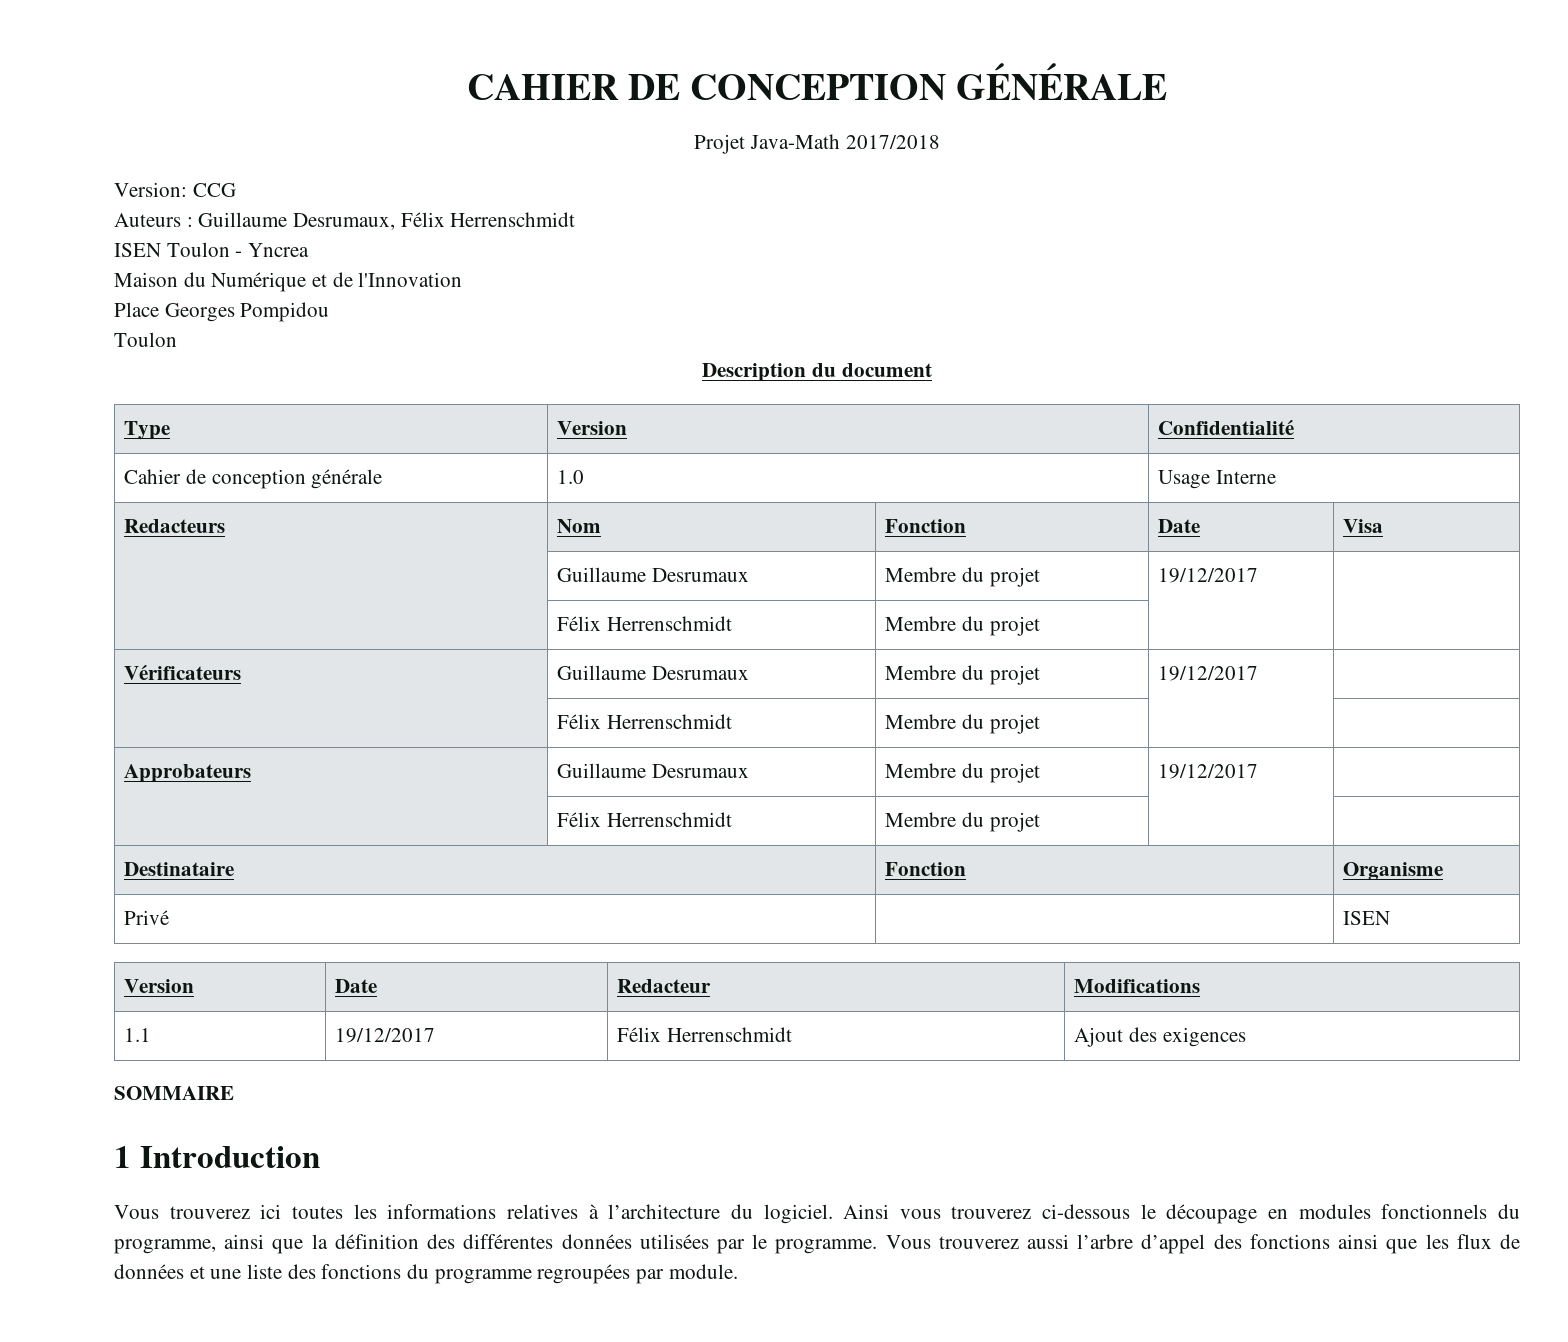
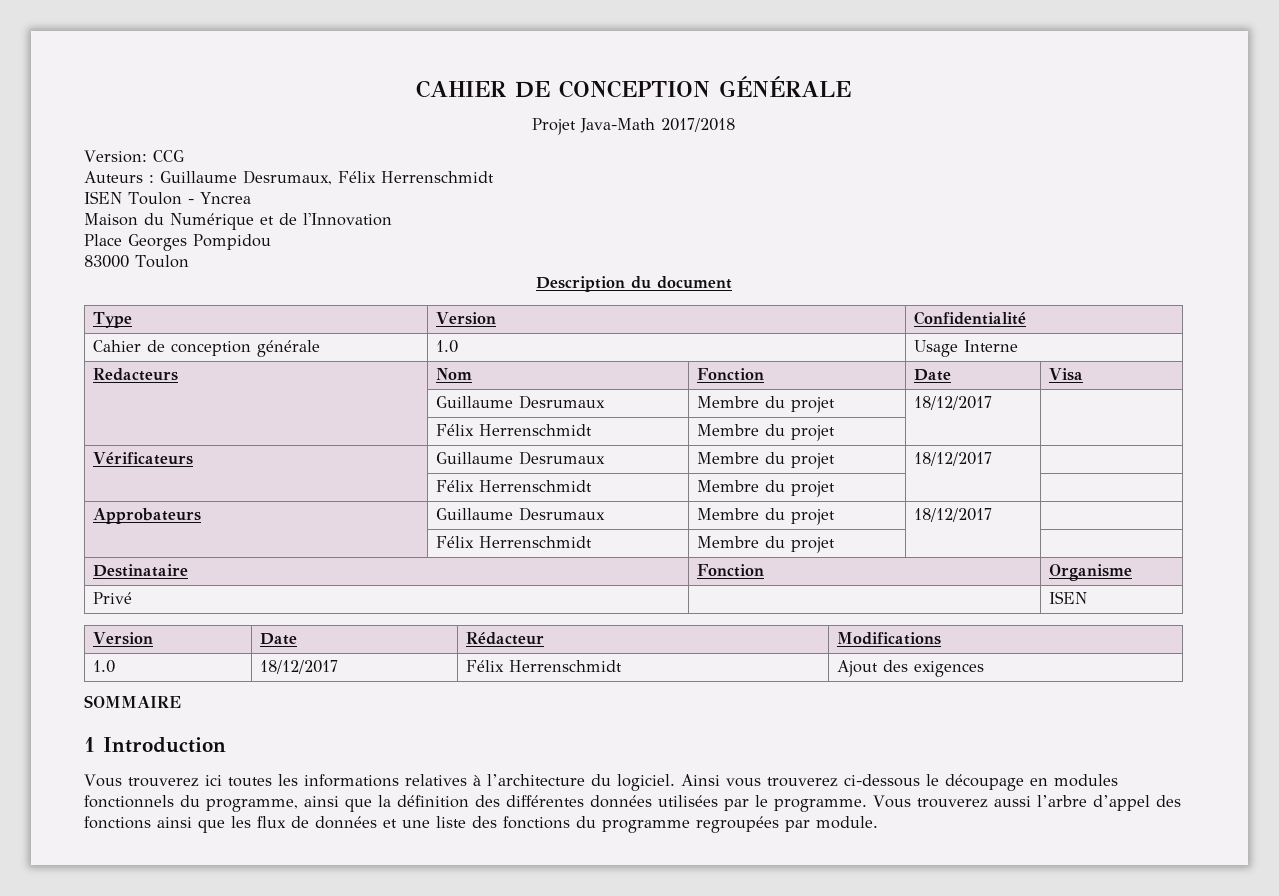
(330, 312) none -> [84,255,129,268] 83000
[1158,568,1259,583] 19/12/2017 -> [913,396,992,410] 18/12/2017
[1158,666,1259,681] 19/12/2017 -> [913,452,992,466] 18/12/2017
[1158,764,1259,779] 19/12/2017 -> [913,508,992,522] 18/12/2017
[617,979,712,993] Redacteur -> [465,632,544,645] Rédacteur
[124,1028,152,1042] [335,1028,436,1043] 1.1 | 19/12/2017 -> [92,660,115,673] [259,660,338,674] 1.0 | 18/12/2017

